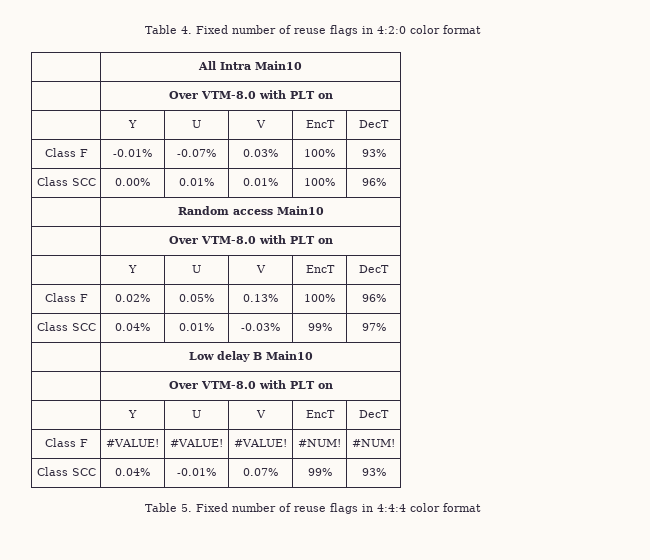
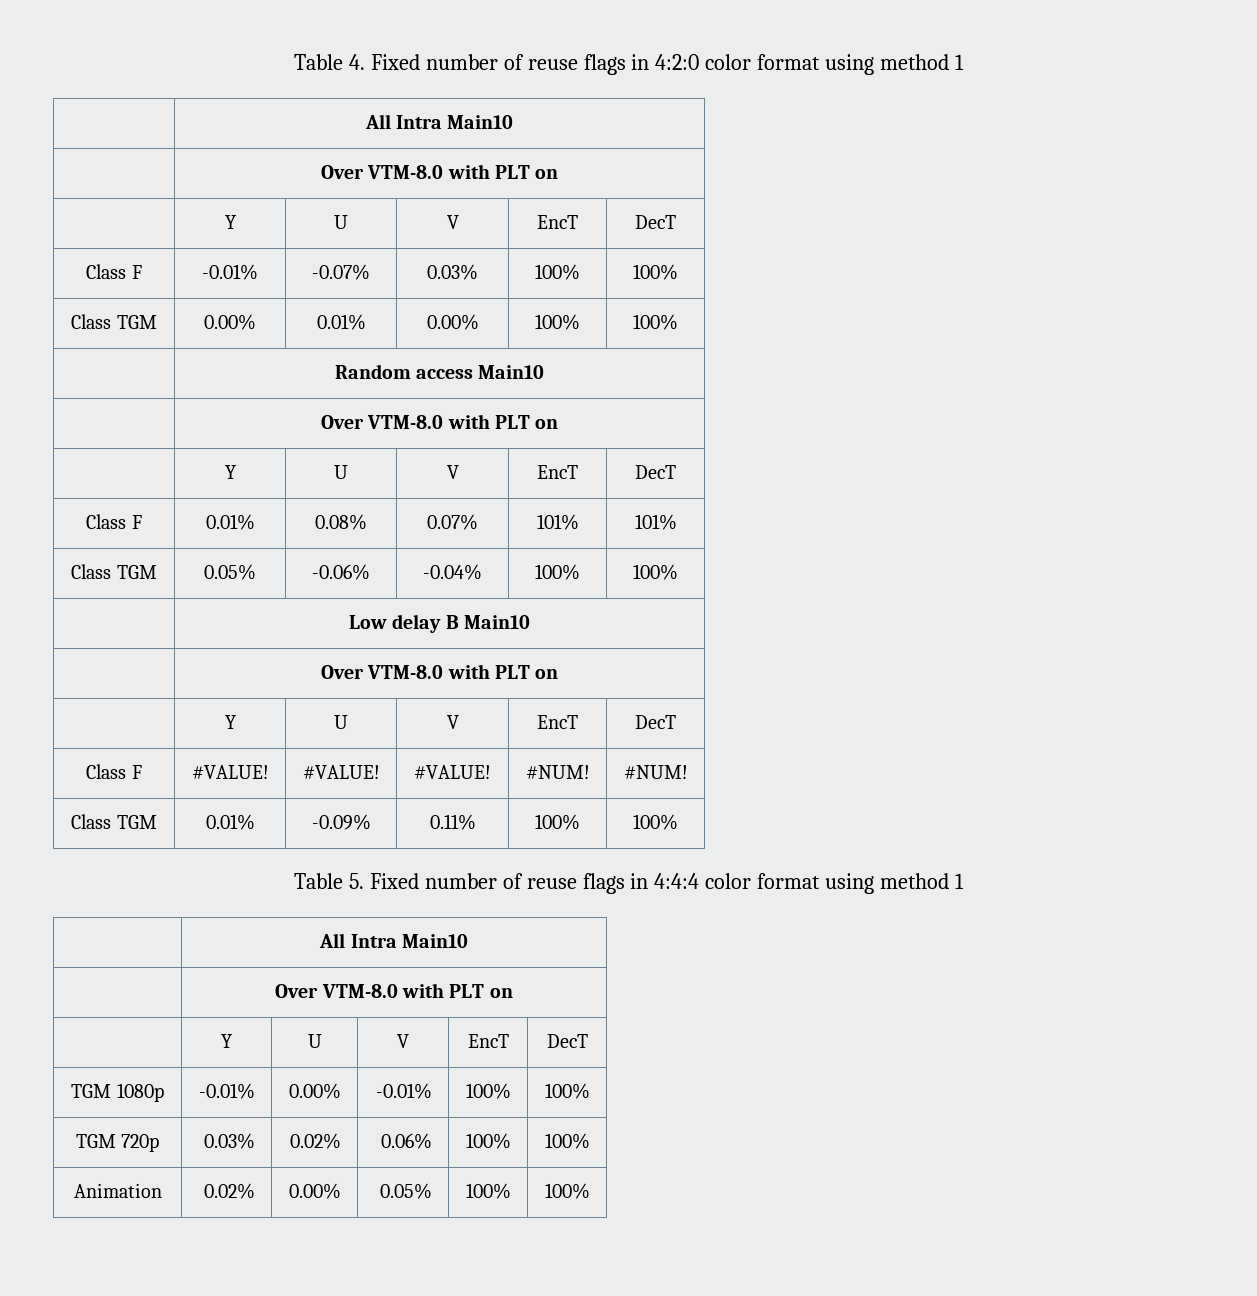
(481, 29) none -> [825,54,965,75] using method 1
[361,149,386,157] [36,177,96,186] 93% // Class SCC -> [633,264,678,280] [71,314,157,329] 100% // Class TGM
[243,178,278,186] [304,178,335,186] [361,178,386,186] 0.01% | 100% | 96% -> [426,314,479,330] [535,314,580,330] [633,314,678,330] 0.00% | 100% | 100%
[115,294,150,302] [179,294,214,302] [243,294,278,302] [304,294,335,302] [361,294,386,302] [36,322,96,331] [115,323,150,331] [179,323,214,331] [241,323,280,331] [307,323,332,331] [361,323,386,331] 0.02% | 0.05% | 0.13% | 100% | 96% // Class SCC | 0.04% | 0.01% | -0.03% | 99% | 97% -> [205,514,255,530] [315,514,367,530] [427,514,478,530] [536,514,579,530] [634,514,677,530] [71,564,157,579] [204,564,256,580] [312,564,370,580] [423,564,482,580] [535,564,580,580] [633,564,678,580] 0.01% | 0.08% | 0.07% | 101% | 101% // Class TGM | 0.05% | -0.06% | -0.04% | 100% | 100%
[71,468,96,476] [115,468,150,476] [177,468,216,476] [243,468,278,476] [307,468,332,476] [361,468,386,476] SCC | 0.04% | -0.01% | 0.07% | 99% | 93% -> [116,815,157,829] [205,814,255,830] [311,814,371,830] [429,814,476,830] [535,814,580,830] [633,814,678,830] TGM | 0.01% | -0.09% | 0.11% | 100% | 100%
(481, 507) none -> [825,873,965,894] [319,933,468,948] [275,983,513,998] [221,1034,233,1048] [307,1034,322,1048] [397,1034,409,1048] [467,1034,509,1048] [546,1034,588,1048] [71,1083,164,1102] [199,1083,256,1099] [289,1083,342,1099] [376,1083,433,1099] [465,1083,511,1099] [544,1083,590,1099] [75,1134,160,1152] [204,1133,256,1149] [290,1133,342,1149] [381,1133,433,1149] [465,1133,511,1149] [544,1133,590,1149] [73,1183,162,1198] [204,1183,256,1199] [289,1183,342,1199] [380,1183,433,1199] [465,1183,511,1199] [544,1183,590,1199] using method 1 // | All Intra Main10 // | Over VTM-8.0 with PLT on // | Y | U | V | EncT | DecT // TGM 1080p | -0.01% | 0.00% | -0.01% | 100% | 100% // TGM 720p | 0.03% | 0.02% | 0.06% | 100% | 100% // Animation | 0.02% | 0.00% | 0.05% | 100% | 100%

